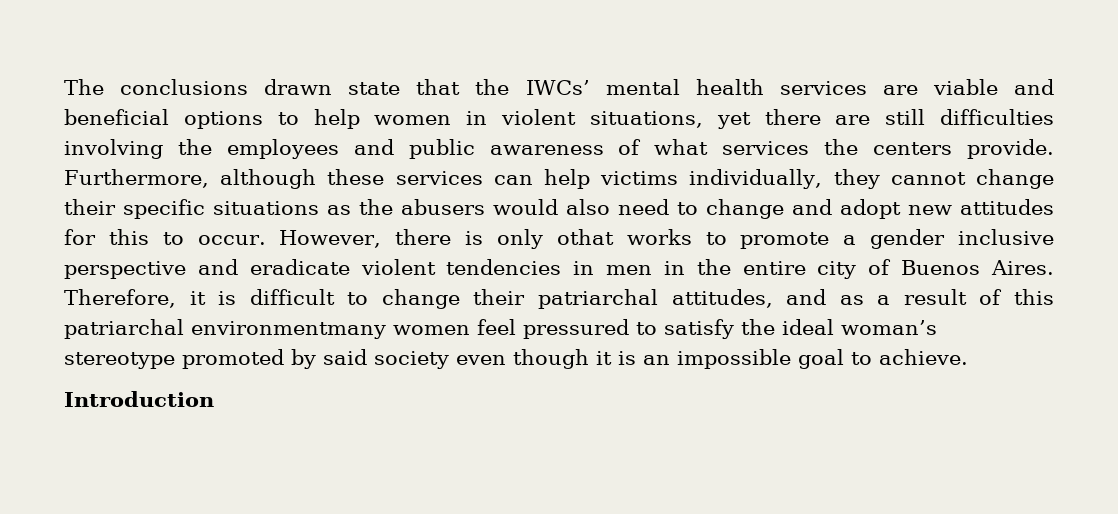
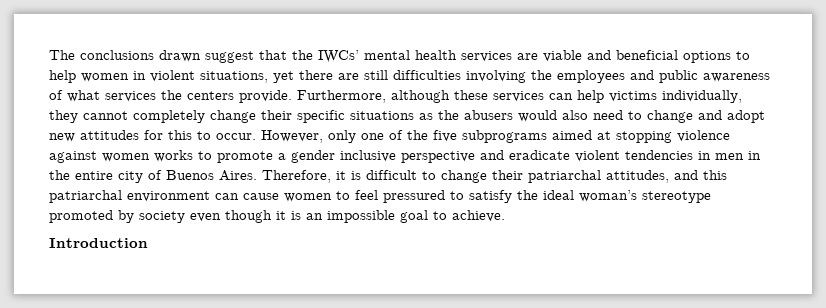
[348,82,401,95] state -> [205,51,254,63] suggest
(966, 178) none -> [133,110,205,123] completely
[395,229,614,249] there is only othat -> [328,130,730,143] [49,151,150,163] only one of the five subprograms aimed at stopping violence against women
[839,289,1054,305] [64,319,470,339] as a result of this patriarchal environmentmany women -> [703,170,727,180] [49,190,350,203] this patriarchal environment can cause women to
[323,349,367,365] said -> (134, 216) none

